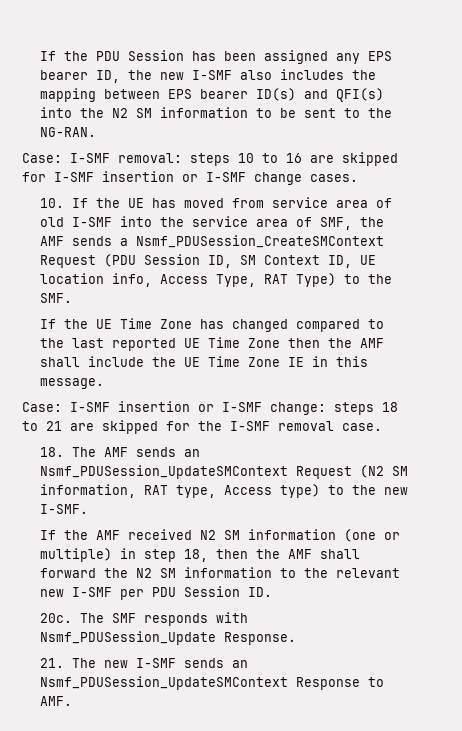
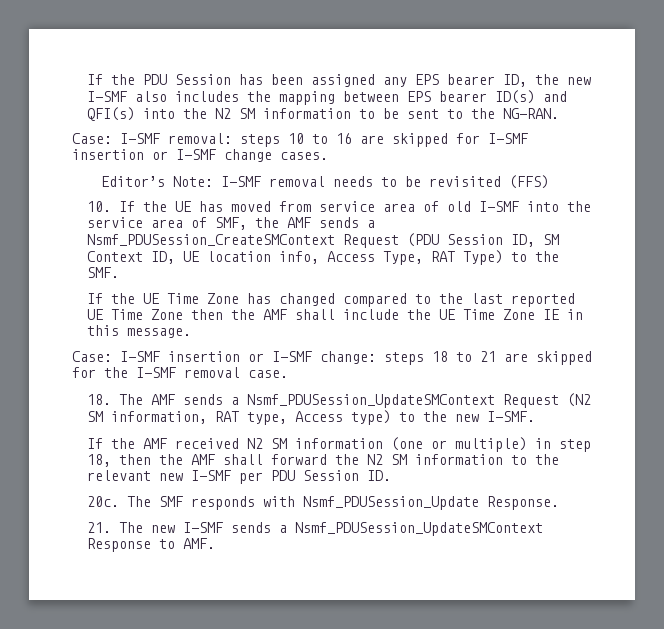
(358, 178) none -> [101,175,550,189] // Editor’s Note: I-SMF removal needs to be revisited (FFS)
[183,449,200,457] an -> [230,397,239,405] a
[231,660,248,668] an -> [278,525,287,533] a

